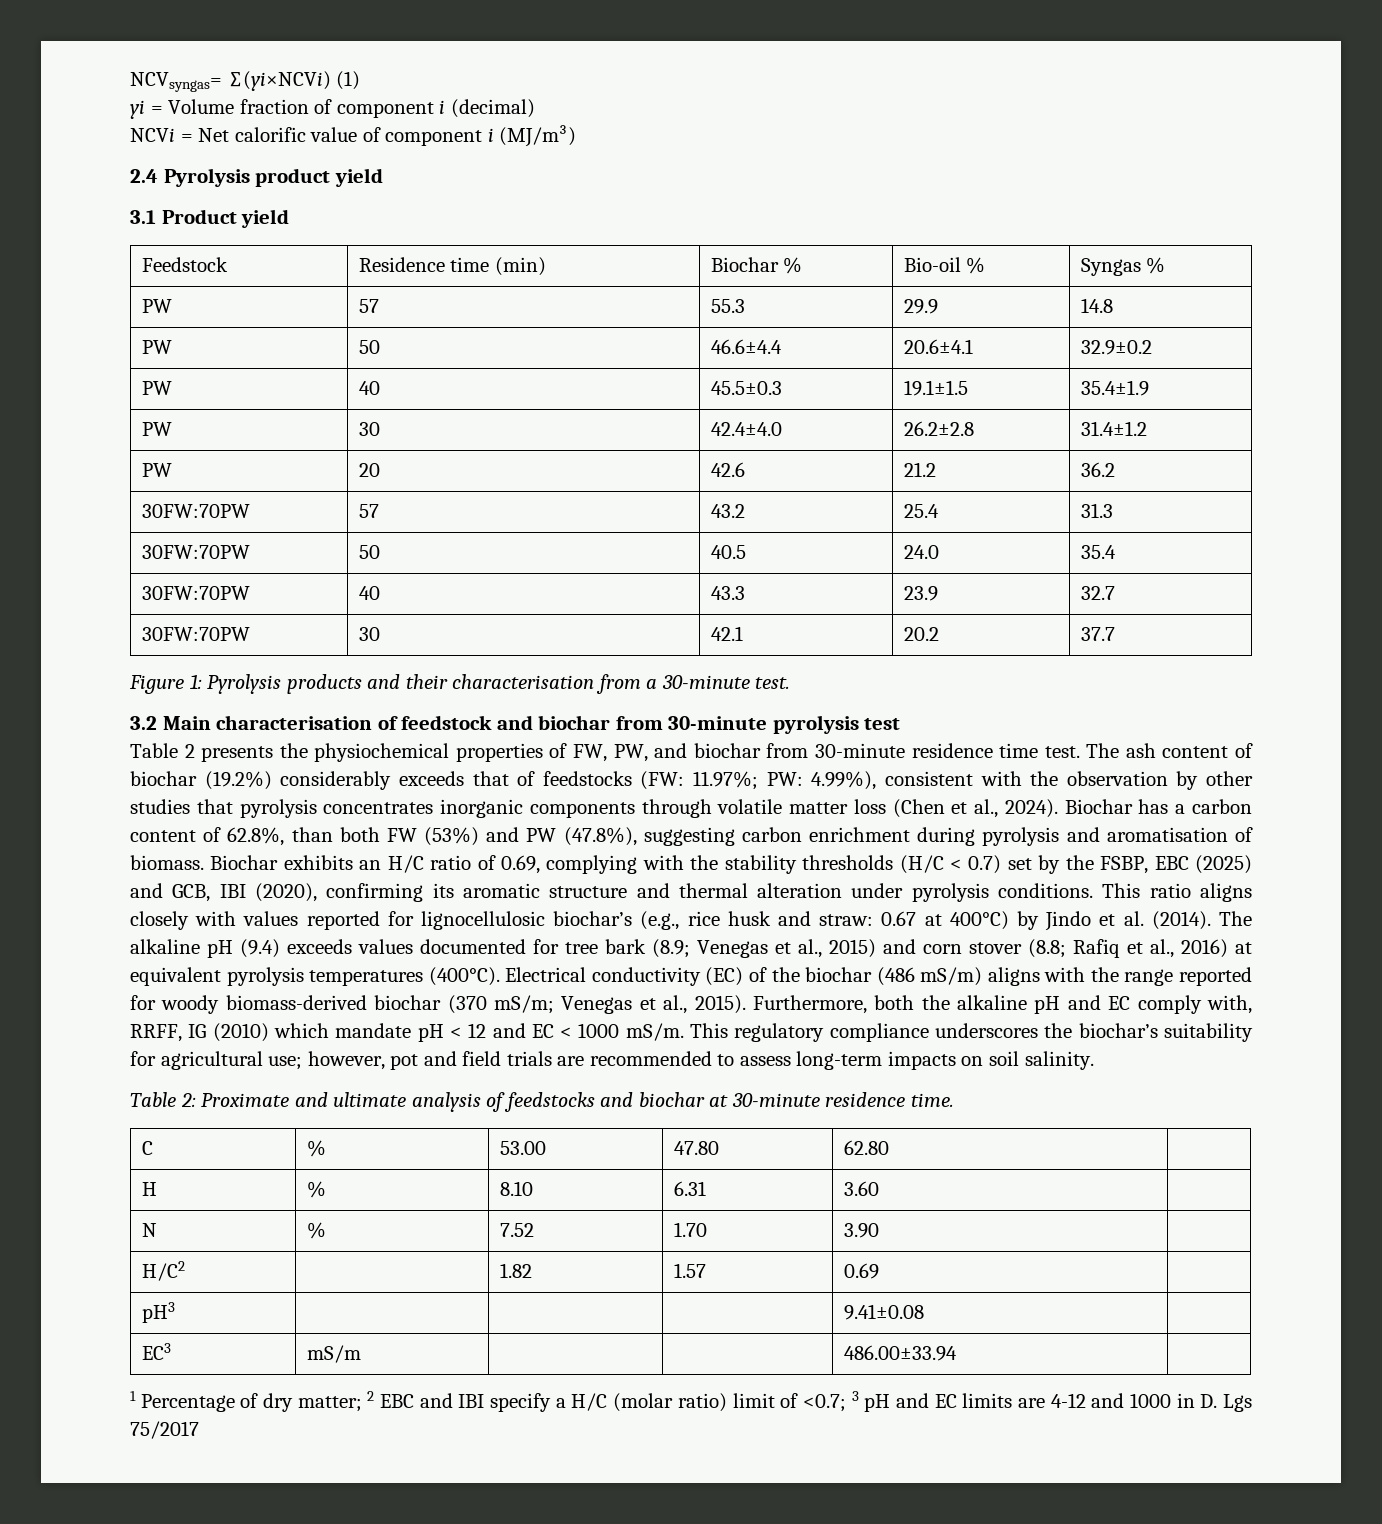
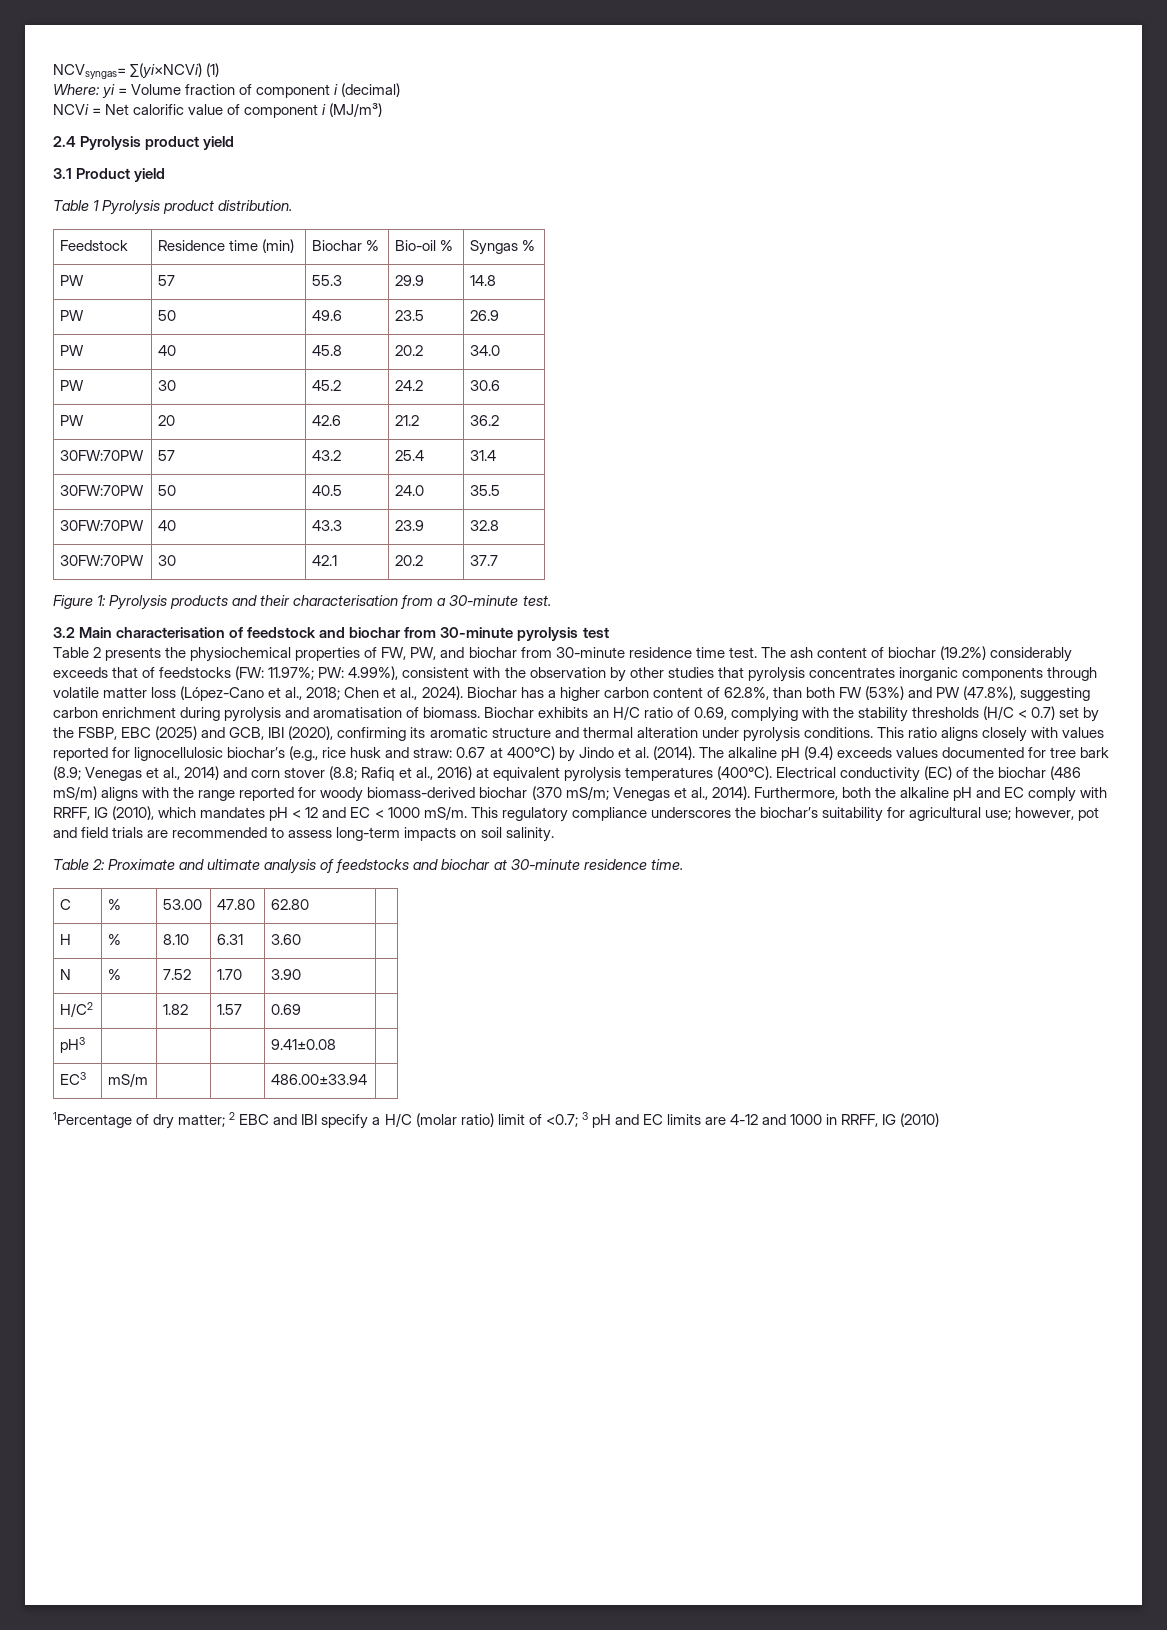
(361, 80) none -> [53,84,100,95] Where:
(290, 218) none -> [53,200,293,215] // Table 1 Pyrolysis product distribution.
[710,339,782,354] [903,339,973,354] [1080,340,1152,355] 46.6±4.4 | 20.6±4.1 | 32.9±0.2 -> [312,310,343,321] [395,310,425,321] [470,310,500,321] 49.6 | 23.5 | 26.9
[710,381,782,395] [903,380,968,396] [1080,380,1149,396] 45.5±0.3 | 19.1±1.5 | 35.4±1.9 -> [312,345,343,356] [395,345,424,356] [470,345,501,356] 45.8 | 20.2 | 34.0
[710,422,782,436] [903,421,974,436] [1080,421,1147,436] 42.4±4.0 | 26.2±2.8 | 31.4±1.2 -> [312,380,342,391] [395,380,424,391] [470,380,501,391] 45.2 | 24.2 | 30.6
[1080,503,1113,518] 31.3 -> [470,450,497,461] 31.4
[1080,545,1116,559] 35.4 -> [470,485,501,496] 35.5
[1080,586,1115,600] 32.7 -> [470,520,500,531] 32.8
[892,799,945,818] (Chen -> [180,686,380,701] (López-Cano et al., 2018; Chen
(1186, 809) none -> [559,687,600,701] higher
[829,939,876,958] 2015) -> [184,766,220,780] 2014)
[694,995,746,1014] 2015). -> [711,786,750,800] 2014).
[1207,995,1253,1014] [130,1023,412,1042] with, RRFF, IG (2010) which mandate -> [1080,787,1108,798] [53,806,266,820] with RRFF, IG (2010), which mandates
[130,1391,235,1412] 1 Percentage -> [53,1112,132,1128] 1Percentage
[1200,1394,1252,1412] [130,1421,199,1439] D. Lgs 75/2017 -> [841,1113,940,1127] RRFF, IG (2010)

